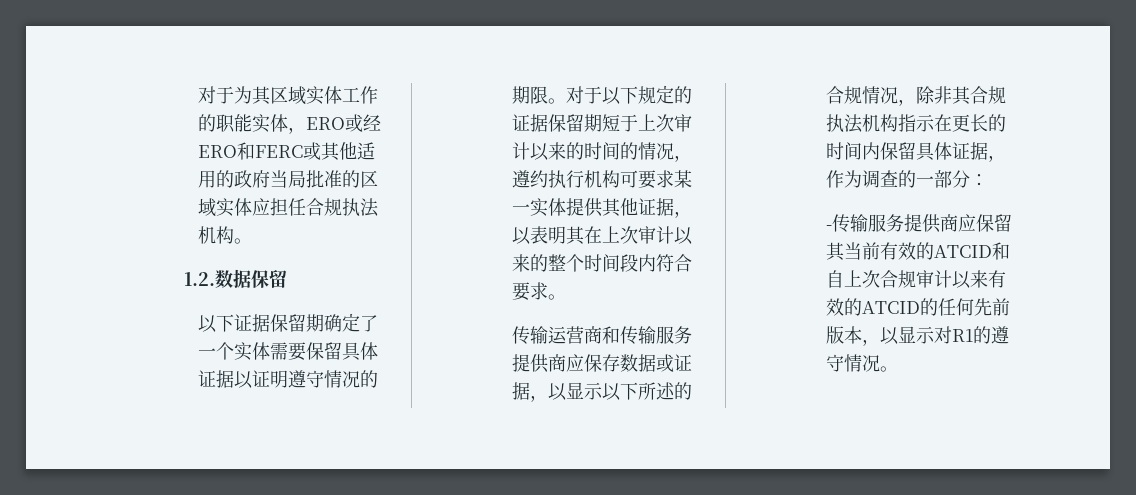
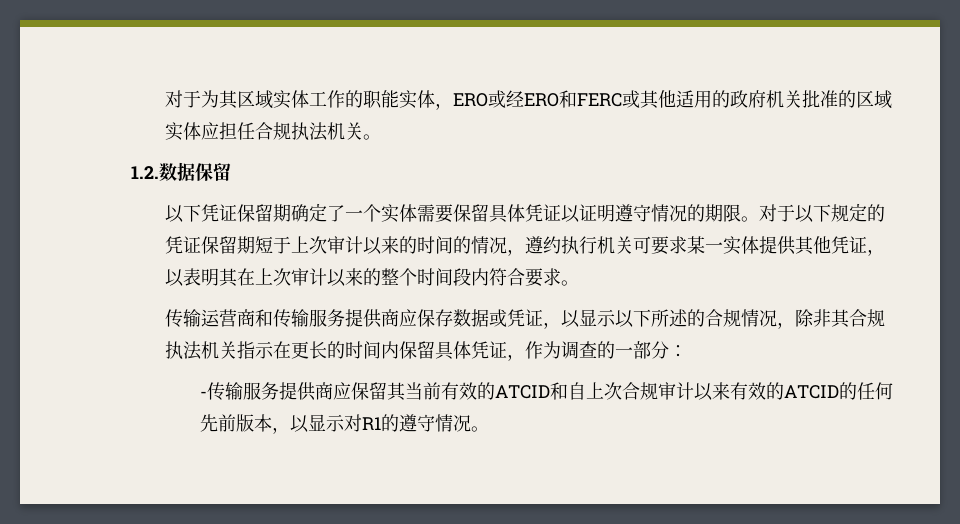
[270,170,307,188] 当局 -> [766,90,803,108] 机关
[216,226,235,244] 构 -> [345,122,364,140] 关
[234,314,271,332] 证据 -> [201,204,238,222] 凭证
[198,370,235,388] 证据 -> [525,204,562,222] 凭证
[512,114,549,132] 证据 -> [165,236,202,254] 凭证
[602,170,621,188] 构 -> [615,236,634,254] 关
[638,198,675,216] 证据 -> [831,236,868,254] 凭证
[674,354,693,371] [512,382,531,400] 证据 -> [507,309,544,327] 凭证
[880,114,899,132] 构 -> [219,341,238,359] 关
[952,142,989,160] 证据 -> [471,341,508,359] 凭证

